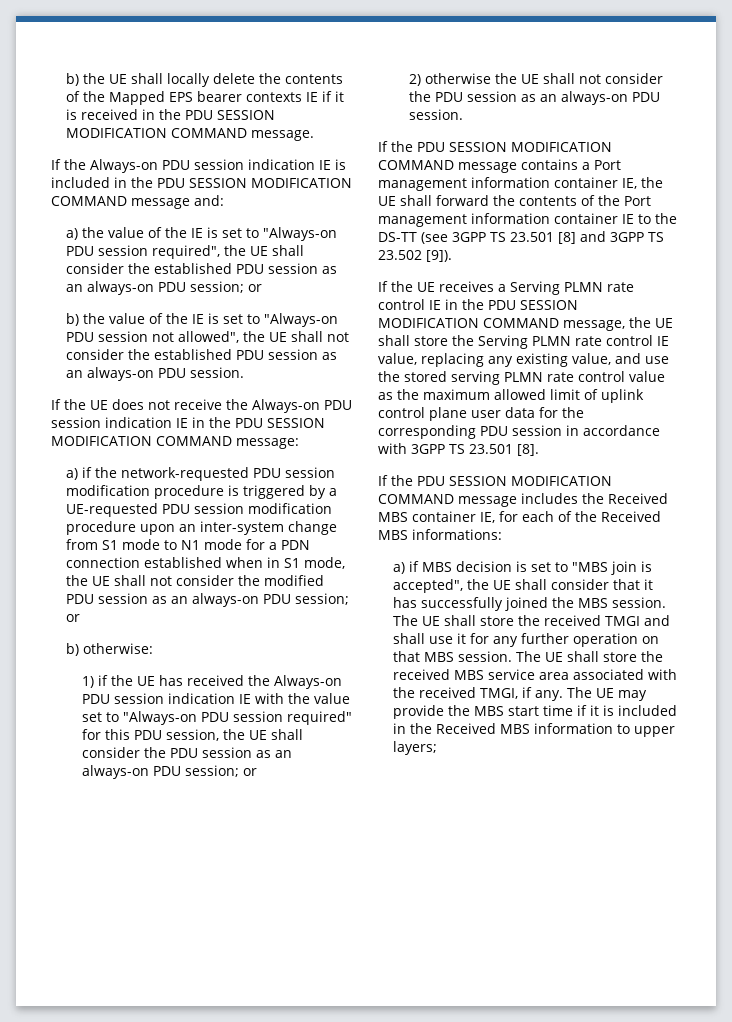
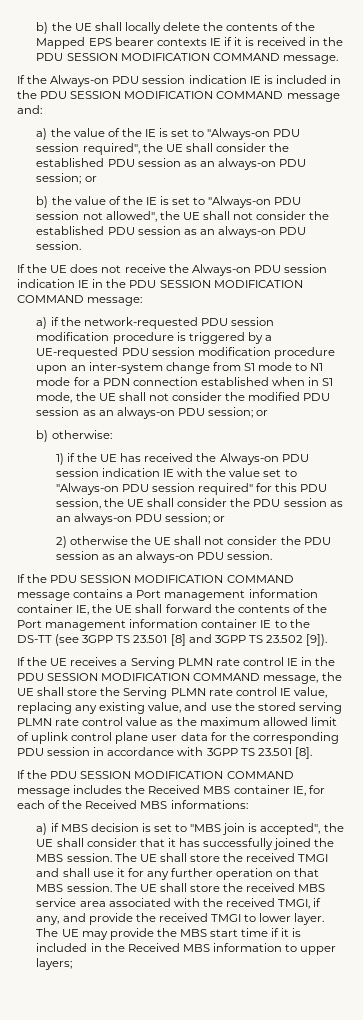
[535,690,564,701] any. -> [36,913,325,925] any, and provide the received TMGI to lower layer.

